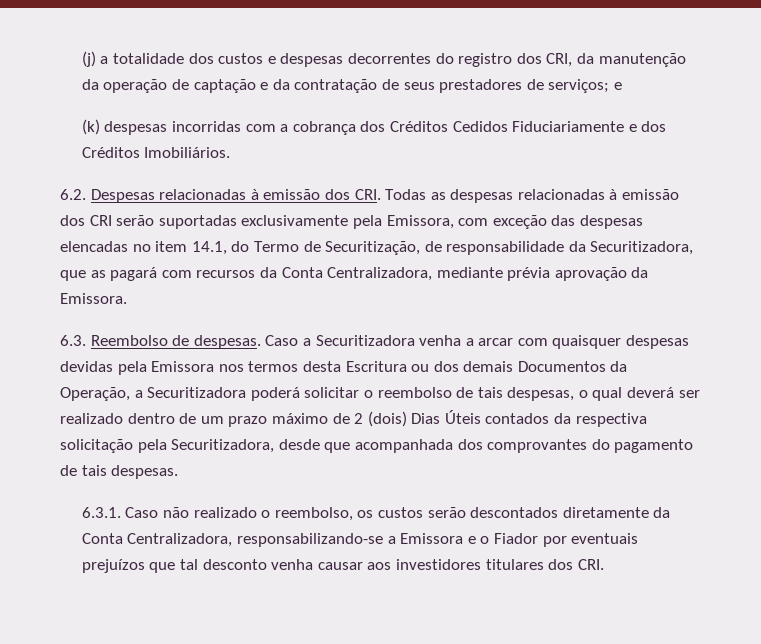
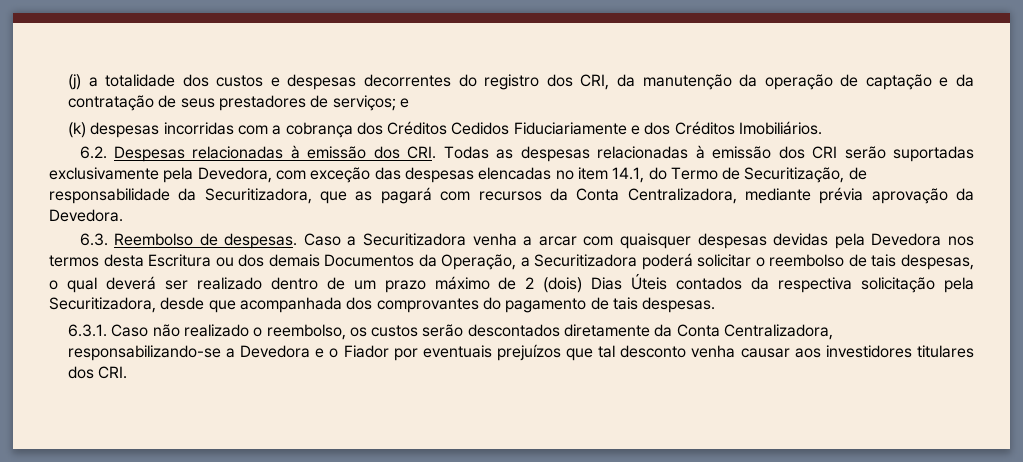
[386,215,454,229] Emissora, -> [197,167,272,183] Devedora,
[60,293,127,304] Emissora. -> [49,209,123,222] Devedora.
[151,361,215,372] Emissora -> [871,233,942,246] Devedora
[400,533,464,544] Emissora -> [240,345,311,358] Devedora

